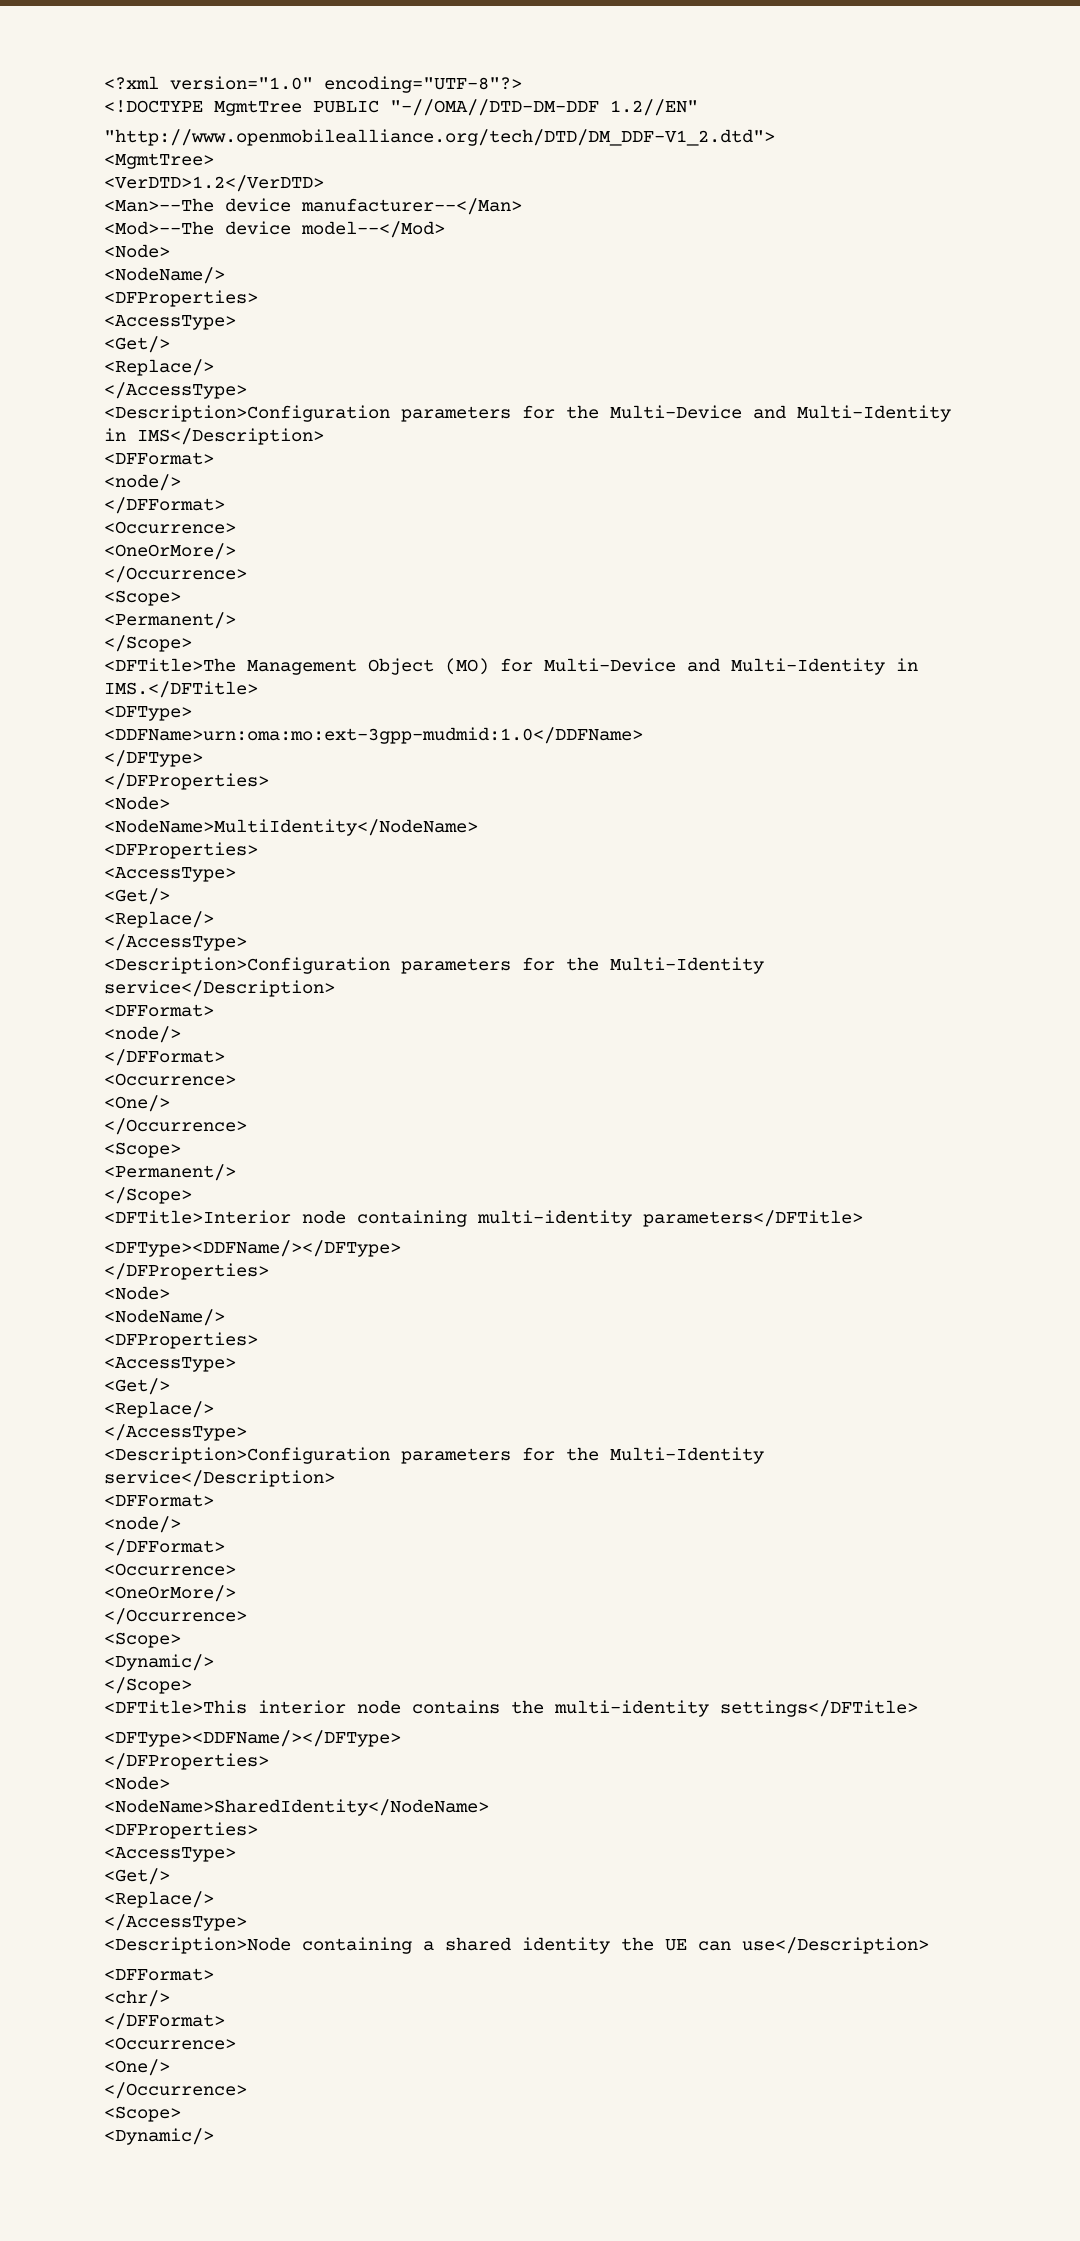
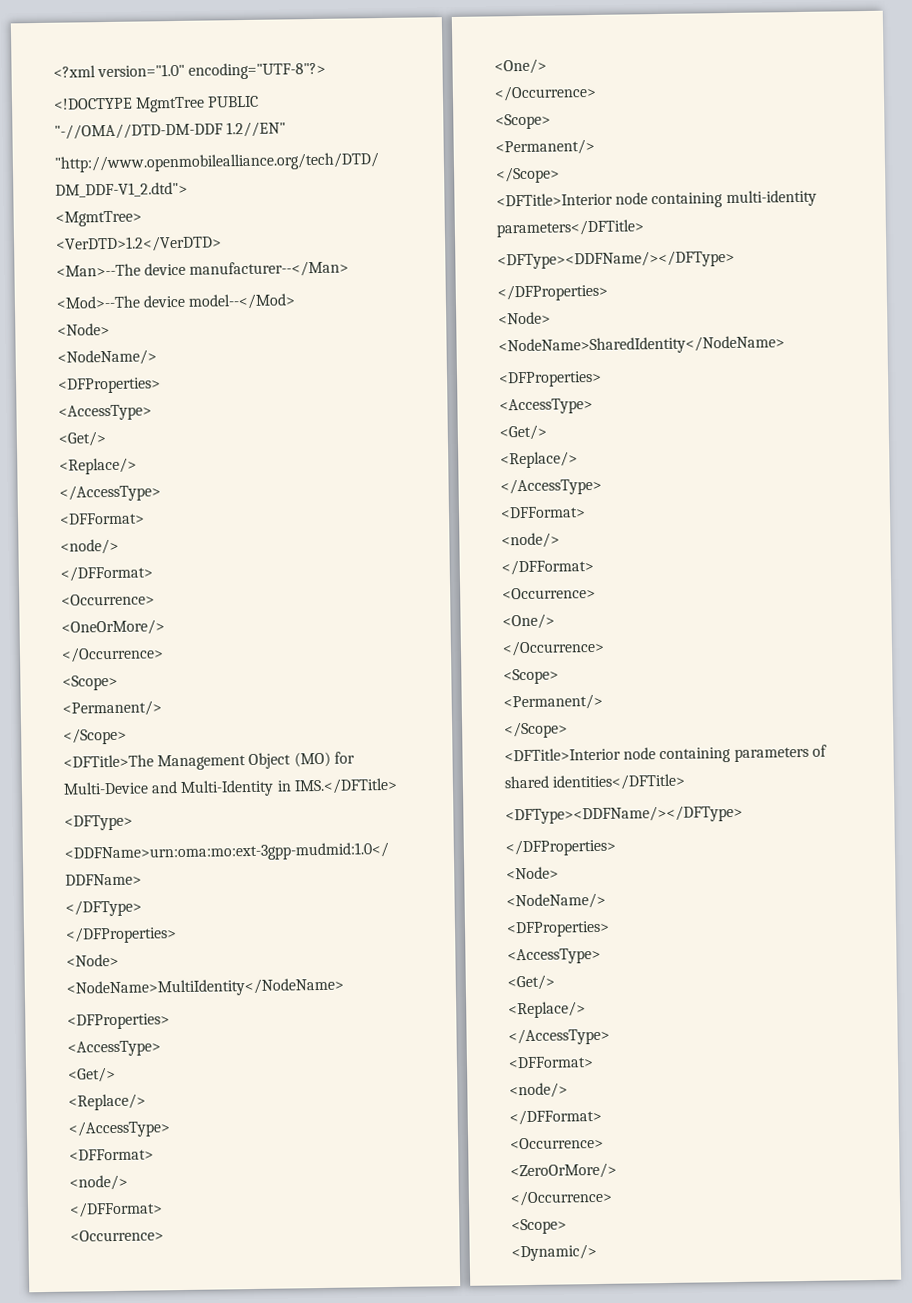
[104,405,951,422] [104,428,324,445] // <Description>Configuration parameters for the Multi-Device and Multi-Identity in IMS</Description> -> (161, 493) none
[104,957,764,974] [104,980,335,997] // <Description>Configuration parameters for the Multi-Identity service</Description> -> (170, 1129) none
[104,1309,225,1326] [104,1332,258,1349] [104,1357,236,1372] [104,1378,170,1395] [104,1401,214,1418] [104,1424,247,1441] [104,1447,764,1464] [104,1470,335,1487] [104,1494,214,1507] [104,1516,181,1533] [104,1539,225,1556] [104,1563,236,1576] [104,1585,236,1602] [104,1608,247,1625] [104,1632,181,1648] [104,1654,214,1671] [104,1677,192,1694] [104,1700,918,1717] [104,1730,401,1747] [104,1753,269,1770] [104,1776,170,1790] [104,1799,489,1816] [104,1822,258,1839] [104,1847,236,1862] [104,1868,170,1885] [104,1891,214,1908] [104,1914,247,1931] [104,1937,929,1954] [104,1968,214,1981] [104,1990,170,2007] [104,2013,225,2030] [104,2037,236,2050] [104,2059,170,2076] [104,2082,247,2099] [104,2106,181,2122] [104,2128,214,2145] // <NodeName/> // <DFProperties> // <AccessType> // <Get/> // <Replace/> // </AccessType> // <Description>Configuration parameters for the Multi-Identity service</Description> // <DFFormat> // <node/> // </DFFormat> // <Occurrence> // <OneOrMore/> // </Occurrence> // <Scope> // <Dynamic/> // </Scope> // <DFTitle>This interior node contains the multi-identity settings</DFTitle> // <DFType><DDFName/></DFType> // </DFProperties> // <Node> // <NodeName>SharedIdentity</NodeName> // <DFProperties> // <AccessType> // <Get/> // <Replace/> // </AccessType> // <Description>Node containing a shared identity the UE can use</Description> // <DFFormat> // <chr/> // </DFFormat> // <Occurrence> // <One/> // </Occurrence> // <Scope> // <Dynamic/> -> [498,335,785,356] [498,370,602,388] [499,397,593,415] [499,424,547,441] [500,451,578,469] [500,477,602,496] [500,506,586,519] [501,532,560,549] [501,558,594,576] [502,586,596,600] [502,613,555,630] [502,639,605,657] [503,668,559,685] [503,693,603,711] [504,721,568,739] [504,744,827,764] [504,773,687,791] [505,804,743,825] [505,838,616,857] [506,866,559,880] [506,892,606,910] [506,920,610,938] [507,947,601,965] [507,974,555,991] [508,1001,586,1019] [508,1027,610,1046] [508,1056,594,1069] [509,1082,568,1099] [509,1108,602,1126] [510,1136,604,1150] [510,1162,617,1180] [510,1189,613,1207] [511,1218,567,1235] [511,1244,597,1262] // <NodeName>SharedIdentity</NodeName> // <DFProperties> // <AccessType> // <Get/> // <Replace/> // </AccessType> // <DFFormat> // <node/> // </DFFormat> // <Occurrence> // <One/> // </Occurrence> // <Scope> // <Permanent/> // </Scope> // <DFTitle>Interior node containing parameters of shared identities</DFTitle> // <DFType><DDFName/></DFType> // </DFProperties> // <Node> // <NodeName/> // <DFProperties> // <AccessType> // <Get/> // <Replace/> // </AccessType> // <DFFormat> // <node/> // </DFFormat> // <Occurrence> // <ZeroOrMore/> // </Occurrence> // <Scope> // <Dynamic/>

